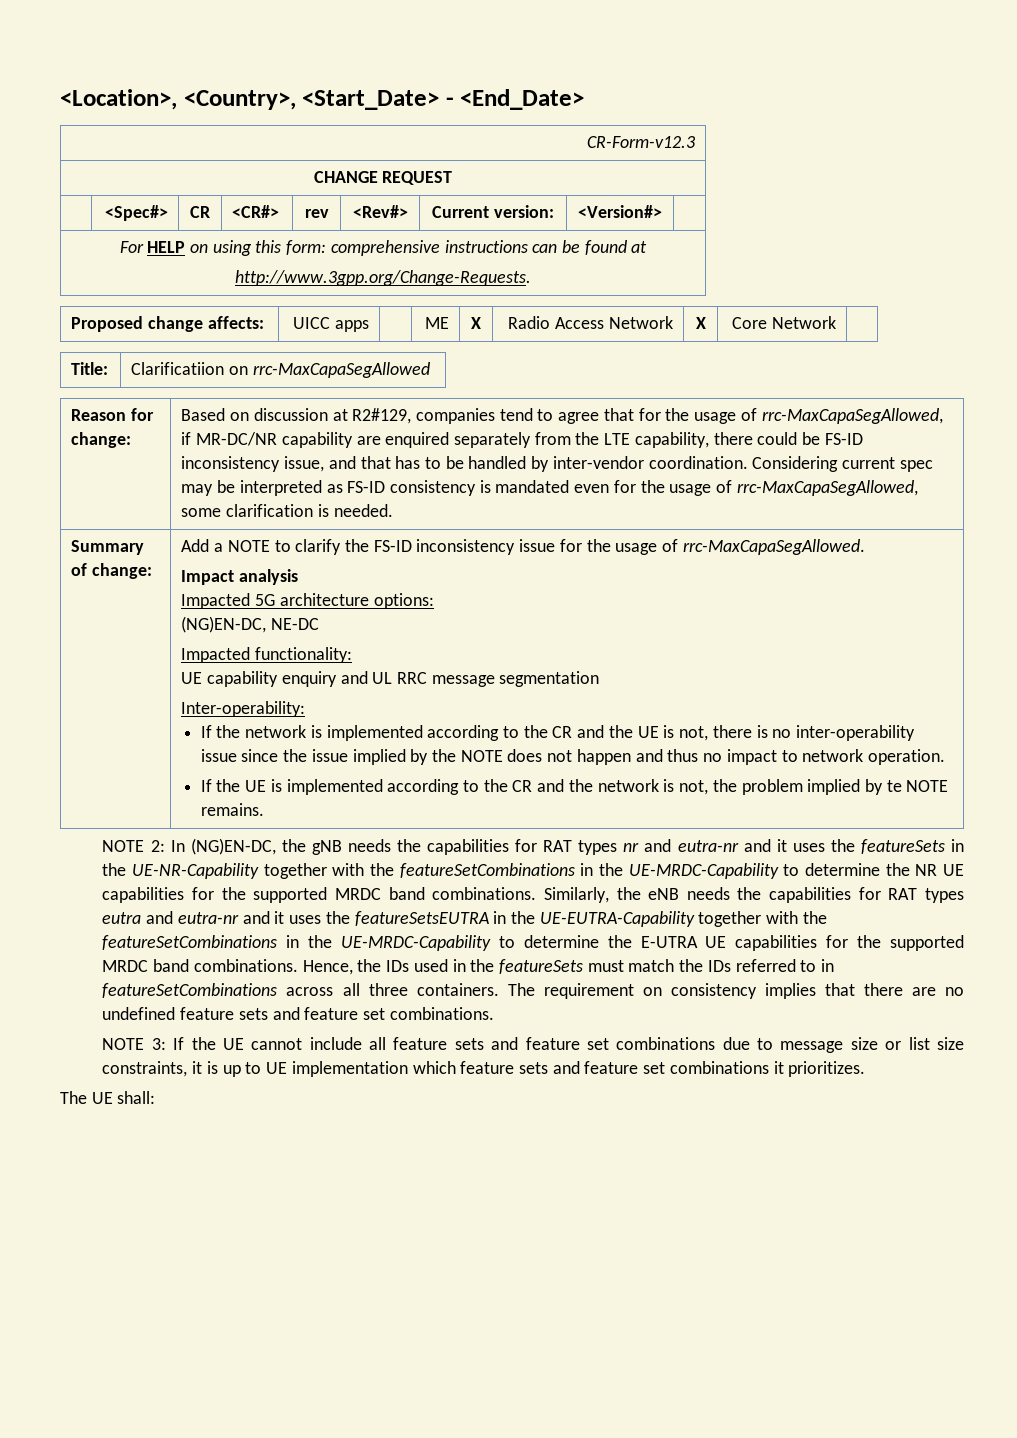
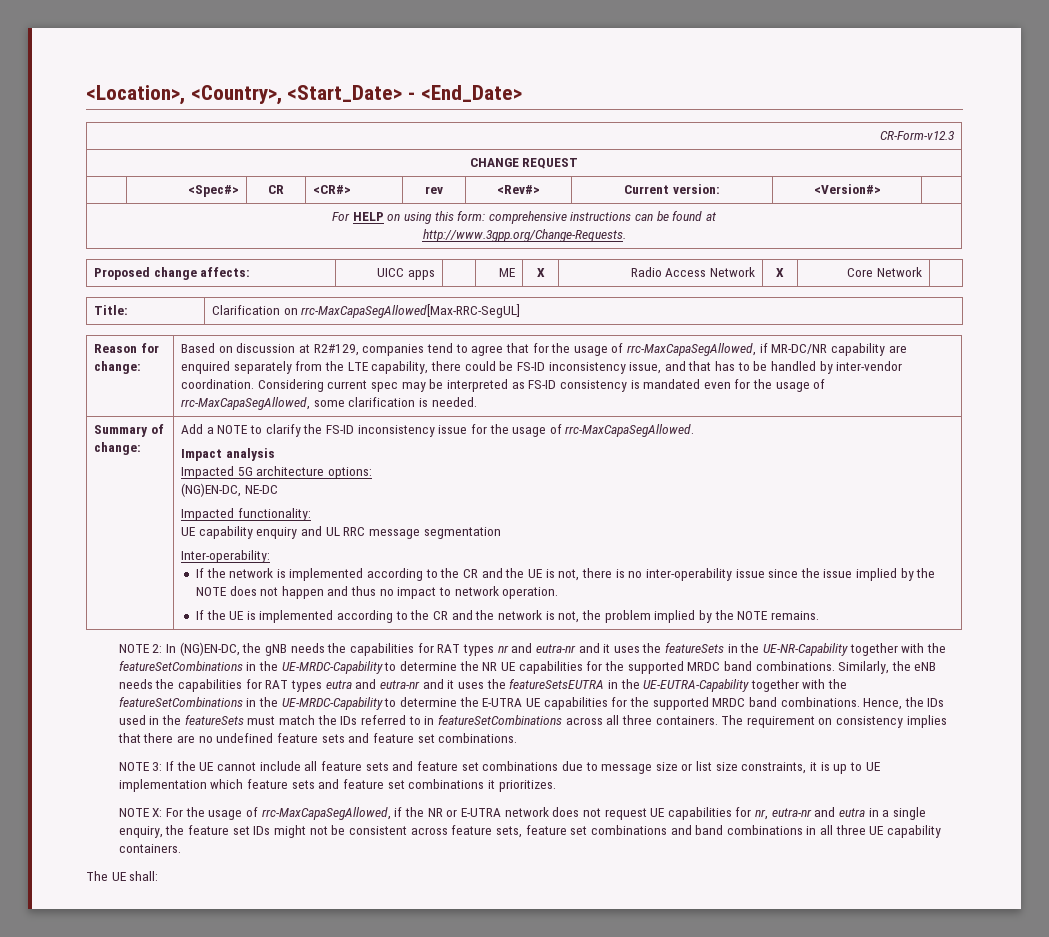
[131,362,430,378] Clarificatiion on rrc-MaxCapaSegAllowed -> [212,304,521,318] Clarification on rrc-MaxCapaSegAllowed[Max-RRC-SegUL]
[886,780,902,792] te -> [714,610,734,620] the
(866, 1069) none -> [118,807,926,820] [118,825,942,838] [118,844,181,853] // NOTE X: For the usage of rrc-MaxCapaSegAllowed, if the NR or E-UTRA network does not request UE capabilities for nr, eutra-nr and eutra in a single enquiry, the feature set IDs might not be consistent across feature sets, feature set combinations and band combinations in all three UE capability containers.

